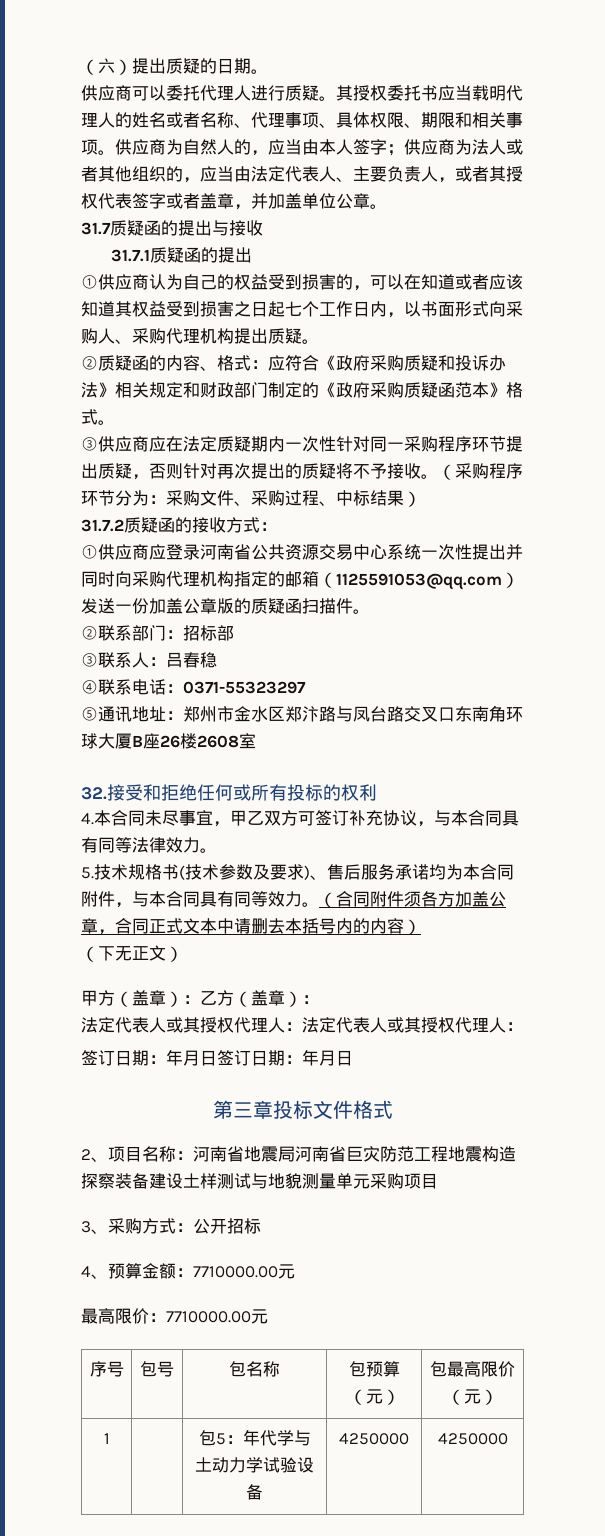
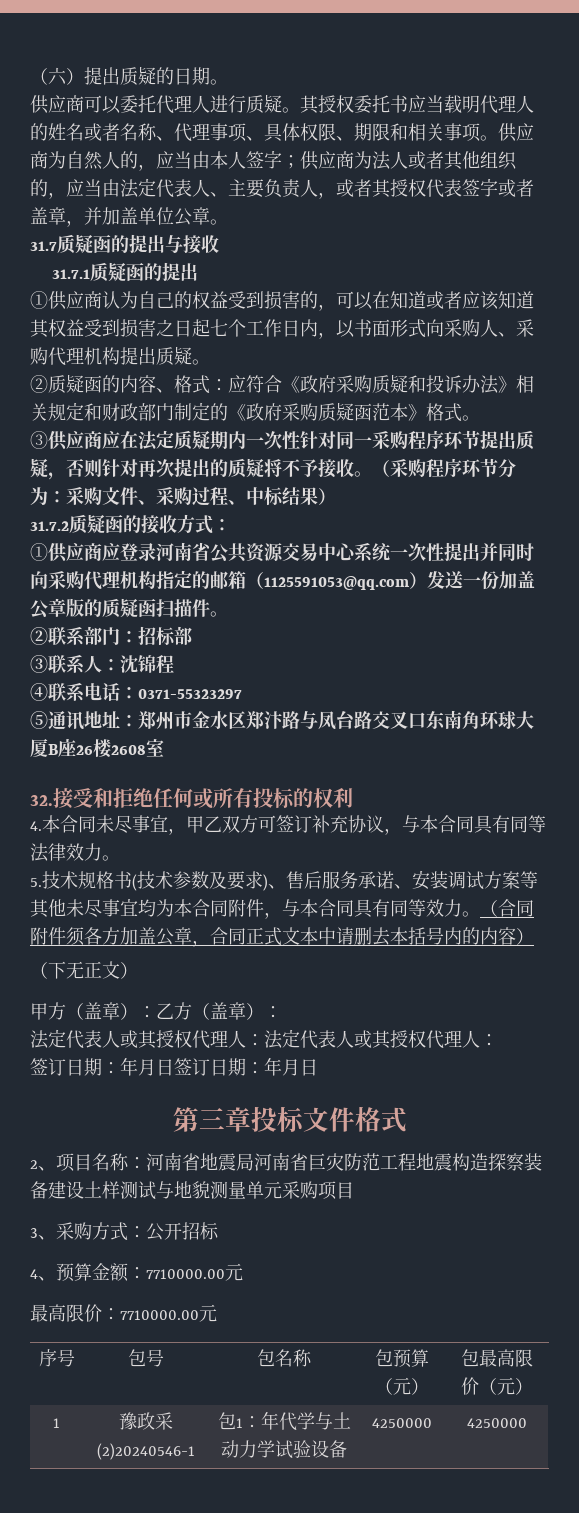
[166,652,217,668] 吕春稳 -> [120,655,174,674] 沈锦程
(429, 872) none -> [394,870,538,890] [30,899,138,918] 、安装调试方案等其他未尽事宜
[198,1430,226,1446] | 包5 -> [119,1412,173,1430] [97,1443,195,1460] [217,1412,243,1430] 豫政采(2)20240546-1 | 包1

